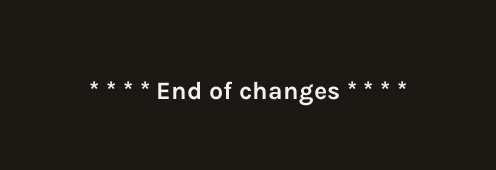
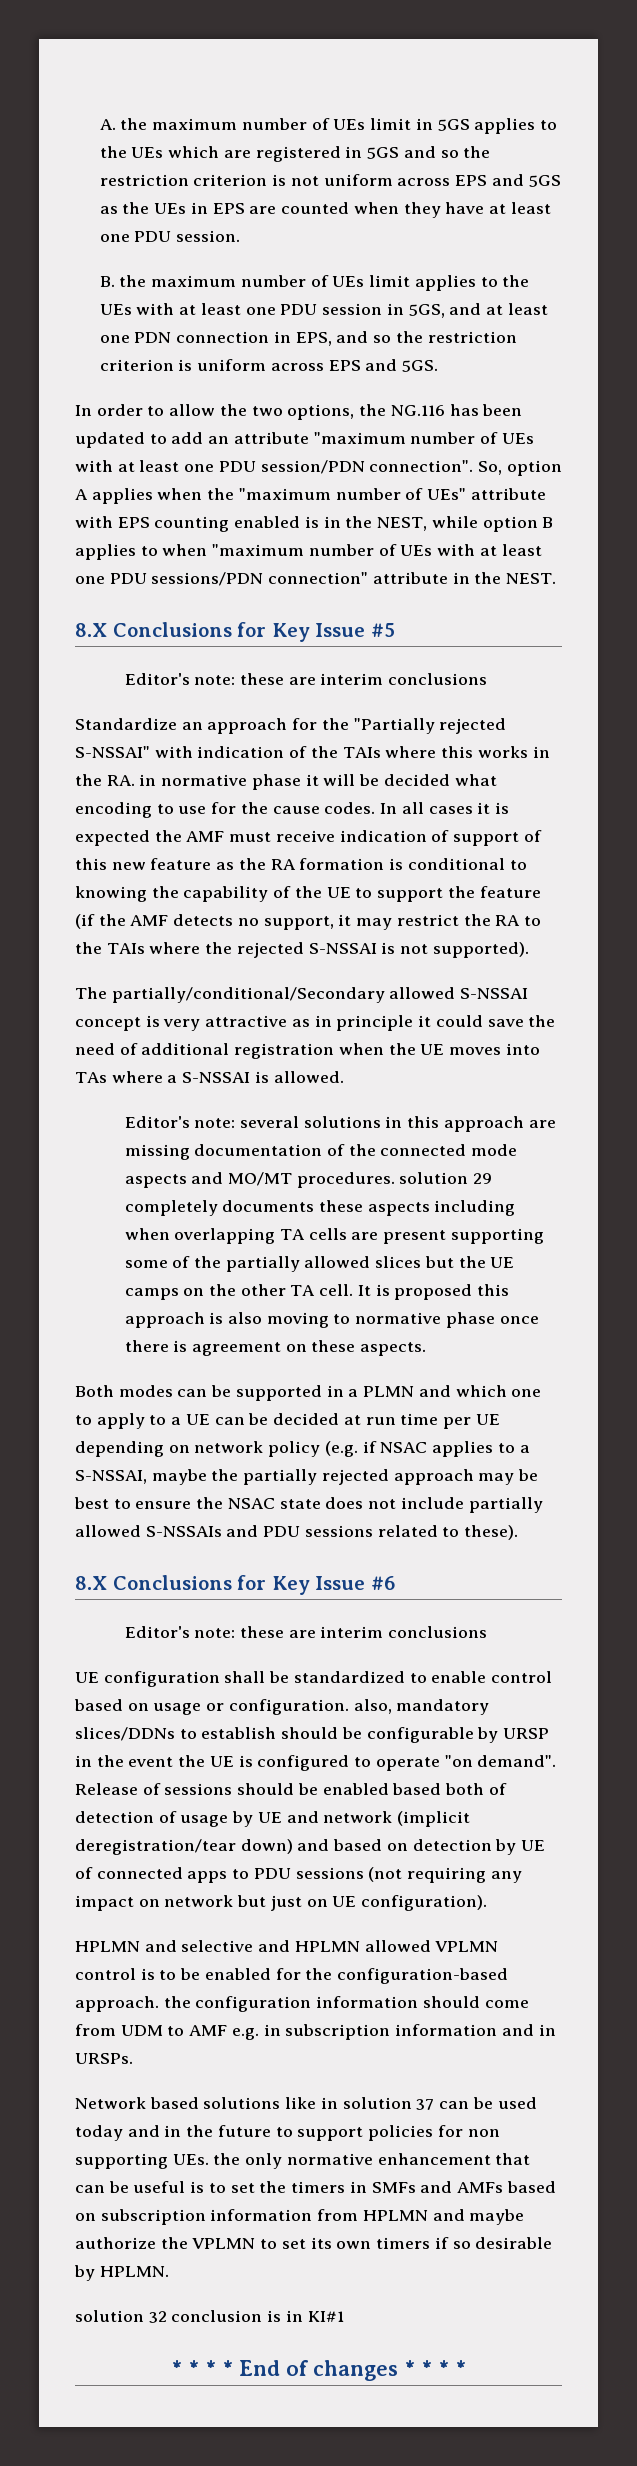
(89, 90) none -> [99,118,558,134] [99,146,491,162] [99,174,561,187] [99,202,551,218] [99,230,241,242] [99,275,530,291] [99,303,548,318] [99,331,517,346] [99,359,439,372] [75,404,523,420] [75,432,534,448] [75,460,562,476] [75,488,546,504] [75,516,554,532] [75,544,542,560] [75,572,557,586] [75,622,395,642] [124,673,488,685] [75,718,507,734] [75,746,550,758] [75,774,497,790] [75,802,509,818] [75,830,542,846] [75,858,527,870] [75,886,541,902] [75,914,541,930] [75,942,529,958] [75,987,529,1003] [75,1015,556,1031] [75,1043,540,1059] [75,1071,344,1083] [124,1116,556,1132] [124,1144,518,1160] [124,1172,493,1188] [124,1200,516,1216] [124,1228,544,1244] [124,1256,515,1272] [124,1284,510,1300] [124,1312,539,1328] [124,1340,427,1356] [75,1385,542,1401] [75,1413,500,1429] [75,1441,530,1457] [75,1469,539,1485] [74,1497,543,1513] [75,1525,519,1540] [75,1575,396,1595] [124,1626,488,1638] [75,1671,553,1687] [74,1699,490,1715] [75,1727,550,1743] [75,1755,557,1771] [75,1783,507,1795] [75,1811,471,1827] [75,1839,546,1855] [75,1867,522,1883] [75,1895,488,1911] [75,1940,499,1952] [75,1968,509,1984] [75,1996,529,2012] [75,2024,556,2040] [75,2053,133,2064] [75,2097,537,2110] [75,2125,500,2141] [75,2153,531,2169] [75,2181,556,2193] [75,2209,525,2225] [75,2237,553,2249] [74,2265,169,2281] [75,2310,344,2323] A. the maximum number of UEs limit in 5GS applies to the UEs which are registered in 5GS and so the restriction criterion is not uniform across EPS and 5GS as the UEs in EPS are counted when they have at least one PDU session. // B. the maximum number of UEs limit applies to the UEs with at least one PDU session in 5GS, and at least one PDN connection in EPS, and so the restriction criterion is uniform across EPS and 5GS. // In order to allow the two options, the NG.116 has been updated to add an attribute "maximum number of UEs with at least one PDU session/PDN connection". So, option A applies when the "maximum number of UEs" attribute with EPS counting enabled is in the NEST, while option B applies to when "maximum number of UEs with at least one PDU sessions/PDN connection" attribute in the NEST. // 8.X Conclusions for Key Issue #5 // Editor's note: these are interim conclusions // Standardize an approach for the "Partially rejected S-NSSAI" with indication of the TAIs where this works in the RA. in normative phase it will be decided what encoding to use for the cause codes. In all cases it is expected the AMF must receive indication of support of this new feature as the RA formation is conditional to knowing the capability of the UE to support the feature (if the AMF detects no support, it may restrict the RA to the TAIs where the rejected S-NSSAI is not supported). // The partially/conditional/Secondary allowed S-NSSAI concept is very attractive as in principle it could save the need of additional registration when the UE moves into TAs where a S-NSSAI is allowed. // Editor's note: several solutions in this approach are missing documentation of the connected mode aspects and MO/MT procedures. solution 29 completely documents these aspects including when overlapping TA cells are present supporting some of the partially allowed slices but the UE camps on the other TA cell. It is proposed this approach is also moving to normative phase once there is agreement on these aspects. // Both modes can be supported in a PLMN and which one to apply to a UE can be decided at run time per UE depending on network policy (e.g. if NSAC applies to a S-NSSAI, maybe the partially rejected approach may be best to ensure the NSAC state does not include partially allowed S-NSSAIs and PDU sessions related to these). // 8.X Conclusions for Key Issue #6 // Editor's note: these are interim conclusions // UE configuration shall be standardized to enable control based on usage or configuration. also, mandatory slices/DDNs to establish should be configurable by URSP in the event the UE is configured to operate "on demand". Release of sessions should be enabled based both of detection of usage by UE and network (implicit deregistration/tear down) and based on detection by UE of connected apps to PDU sessions (not requiring any impact on network but just on UE configuration). // HPLMN and selective and HPLMN allowed VPLMN control is to be enabled for the configuration-based approach. the configuration information should come from UDM to AMF e.g. in subscription information and in URSPs. // Network based solutions like in solution 37 can be used today and in the future to support policies for non supporting UEs. the only normative enhancement that can be useful is to set the timers in SMFs and AMFs based on subscription information from HPLMN and maybe authorize the VPLMN to set its own timers if so desirable by HPLMN. // solution 32 conclusion is in KI#1 //

